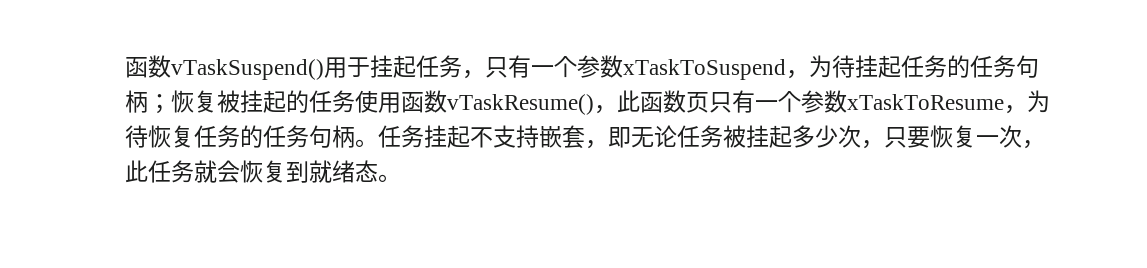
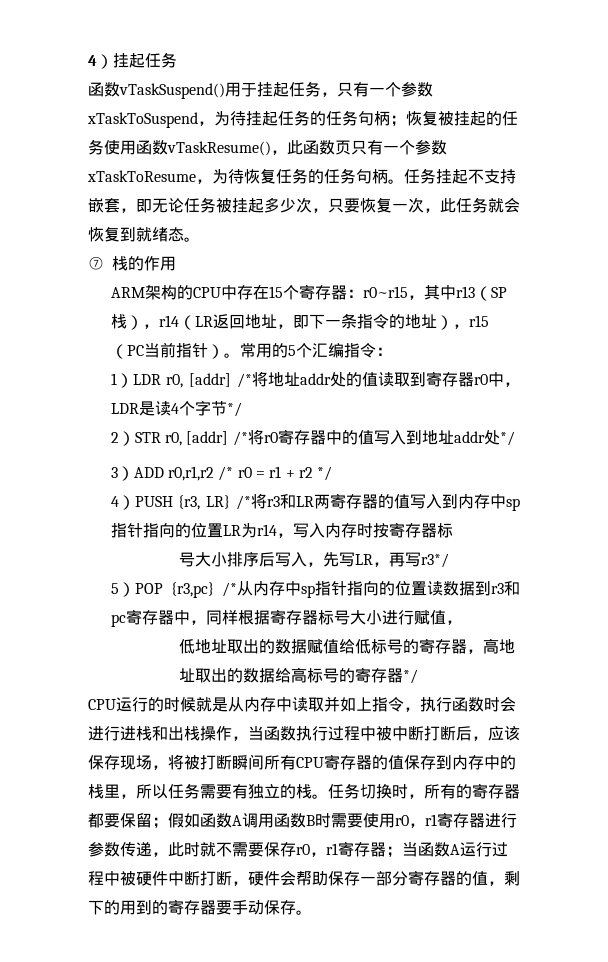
(125, 67) none -> [88,52,177,69] 4）挂起任务 //
(401, 178) none -> [88,256,176,271] [110,284,507,301] [110,313,489,330] [110,342,392,359] [110,371,520,388] [110,400,242,417] [110,429,515,446] [110,466,333,481] [110,493,520,511] [110,522,453,538] [178,552,449,568] [110,581,520,598] [110,609,462,627] [178,638,515,654] [178,667,418,684] [88,696,516,712] [88,726,520,741] [88,754,516,770] [88,783,520,799] [88,812,517,829] [88,841,508,858] [88,870,520,886] [88,899,312,915] // ⑦栈的作用 // ARM架构的CPU中存在15个寄存器：r0~r15，其中r13（SP栈），r14（LR返回地址，即下一条指令的地址），r15（PC当前指针）。常用的5个汇编指令： // 1）LDR r0, [addr] /*将地址addr处的值读取到寄存器r0中，LDR是读4个字节*/ // 2）STR r0, [addr] /*将r0寄存器中的值写入到地址addr处*/ // 3）ADD r0,r1,r2 /* r0 = r1 + r2 */ // 4）PUSH {r3, LR} /*将r3和LR两寄存器的值写入到内存中sp指针指向的位置LR为r14，写入内存时按寄存器标 // 号大小排序后写入，先写LR，再写r3*/ // 5）POP {r3,pc} /*从内存中sp指针指向的位置读数据到r3和pc寄存器中，同样根据寄存器标号大小进行赋值， // 低地址取出的数据赋值给低标号的寄存器，高地址取出的数据给高标号的寄存器*/ // CPU运行的时候就是从内存中读取并如上指令，执行函数时会进行进栈和出栈操作，当函数执行过程中被中断打断后，应该保存现场，将被打断瞬间所有CPU寄存器的值保存到内存中的栈里，所以任务需要有独立的栈。任务切换时，所有的寄存器都要保留；假如函数A调用函数B时需要使用r0，r1寄存器进行参数传递，此时就不需要保存r0，r1寄存器；当函数A运行过程中被硬件中断打断，硬件会帮助保存一部分寄存器的值，剩下的用到的寄存器要手动保存。

